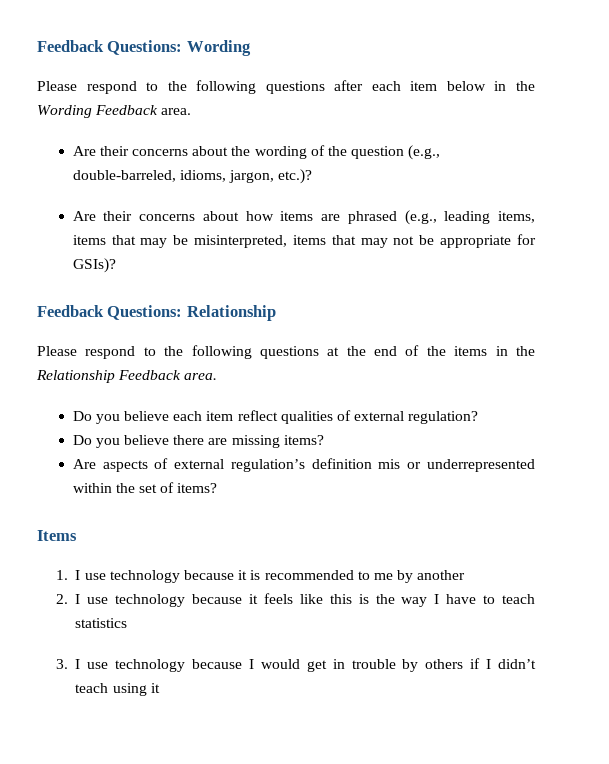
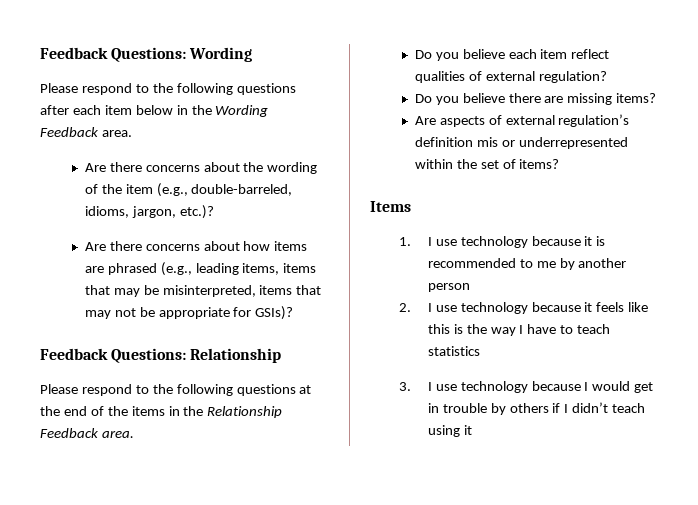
[99,146,129,156] their -> [109,162,142,172] there
[351,146,405,159] question -> [125,184,153,194] item
[103,211,133,221] their -> [109,241,142,251] there
(466, 575) none -> [427,283,470,292] person

